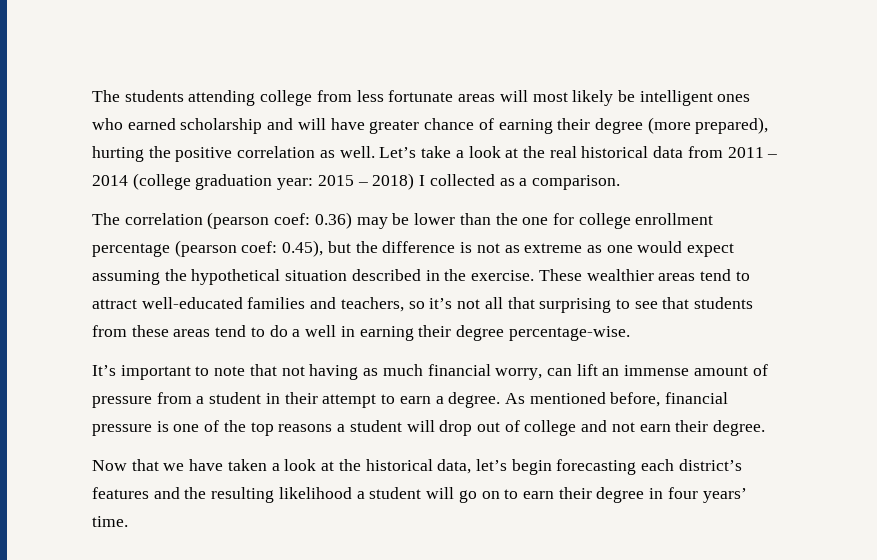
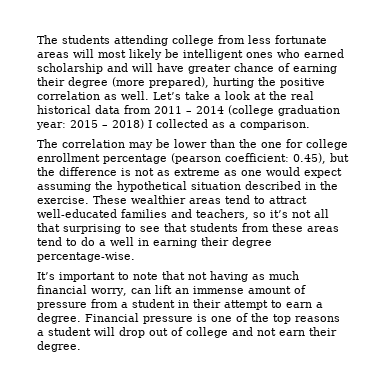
[207,212,352,229] (pearson coef: 0.36) -> (125, 143) none
[241,241,278,253] coef: -> [225,153,289,162] coefficient:
[504,392,729,407] As mentioned before, financial -> [85,313,139,322] Financial
[92,459,742,475] [92,487,747,503] [92,516,128,527] // Now that we have taken a look at the historical data, let’s begin forecasting each district’s features and the resulting likelihood a student will go on to earn their degree in four years’ time. -> (81, 346) none

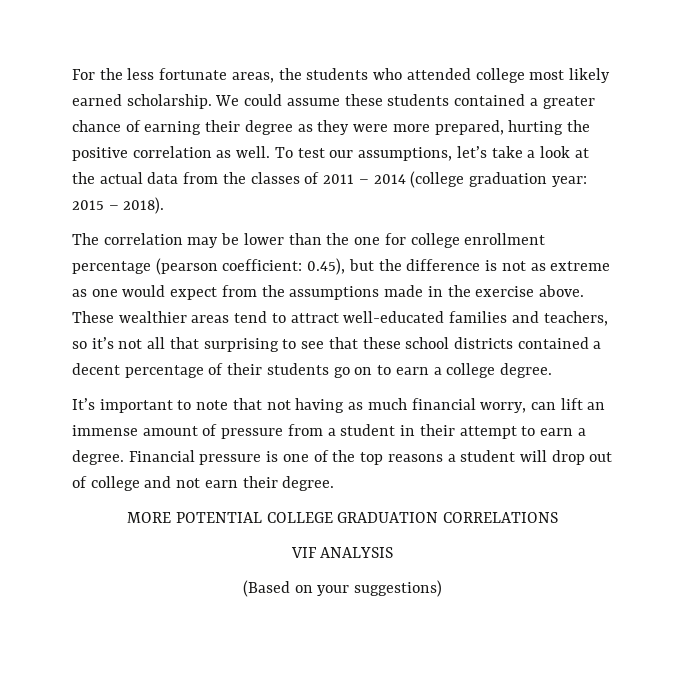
[37,35,327,46] [37,49,344,60] [37,63,184,74] The students attending college from less fortunate areas will most likely be intelligent ones who earned scholarship and will have -> [72,68,610,83] [72,94,538,109] For the less fortunate areas, the students who attended college most likely earned scholarship. We could assume these students contained a
[112,77,209,88] (more prepared), -> [297,120,504,135] as they were more prepared,
[153,92,181,100] Let’s -> [274,146,487,161] To test our assumptions, let’s
[291,91,314,100] [37,105,151,114] real historical data from -> [99,172,320,184] actual data from the classes of
[112,119,310,130] 2018) I collected as a comparison. -> [123,197,165,214] 2018).
[37,181,338,192] [37,196,89,204] assuming the hypothetical situation described in the exercise. -> [221,285,584,300] from the assumptions made in the exercise above.
[190,223,339,232] [37,237,272,248] [37,252,135,262] students from these areas tend to do a well in earning their degree percentage-wise. -> [362,337,602,349] [72,363,552,378] these school districts contained a decent percentage of their students go on to earn a college degree.
(81, 346) none -> [127,512,558,523] [290,547,394,558] [242,580,443,597] // MORE POTENTIAL COLLEGE GRADUATION CORRELATIONS // VIF ANALYSIS // (Based on your suggestions)

